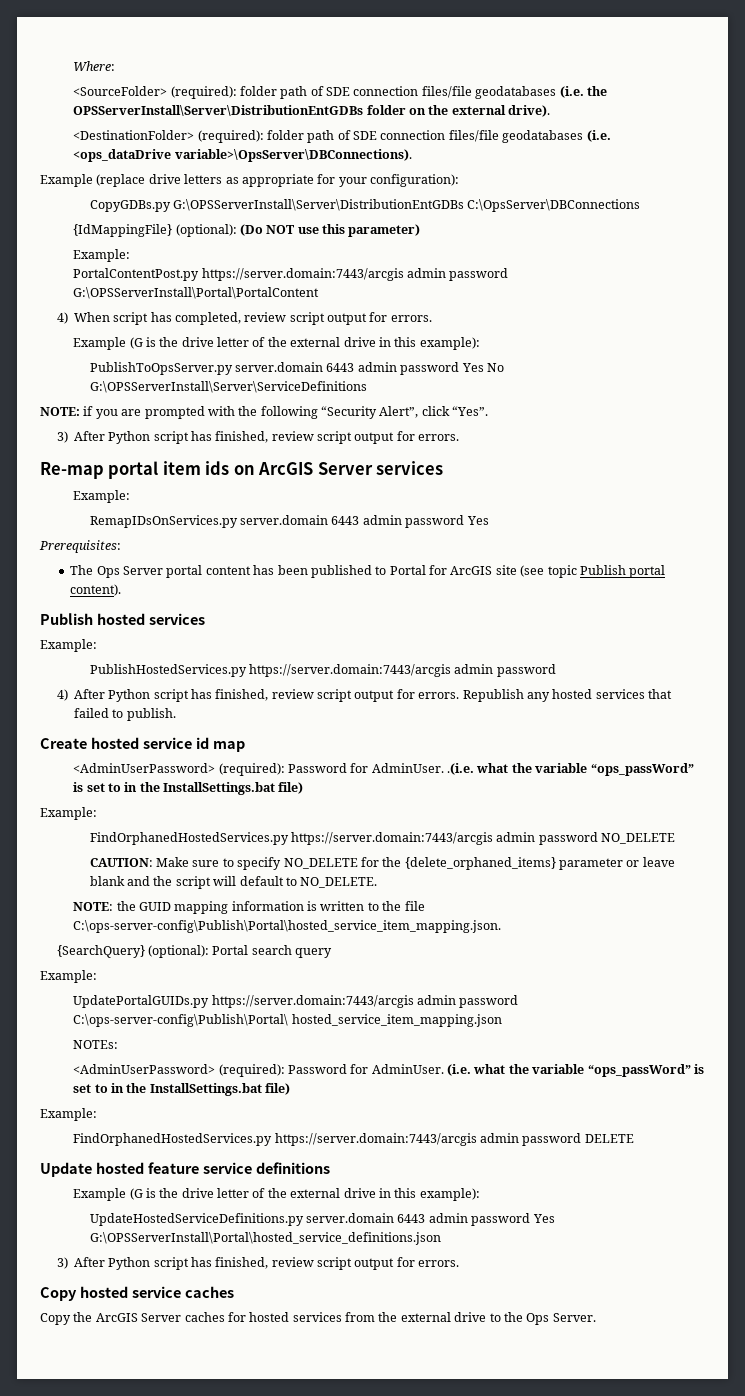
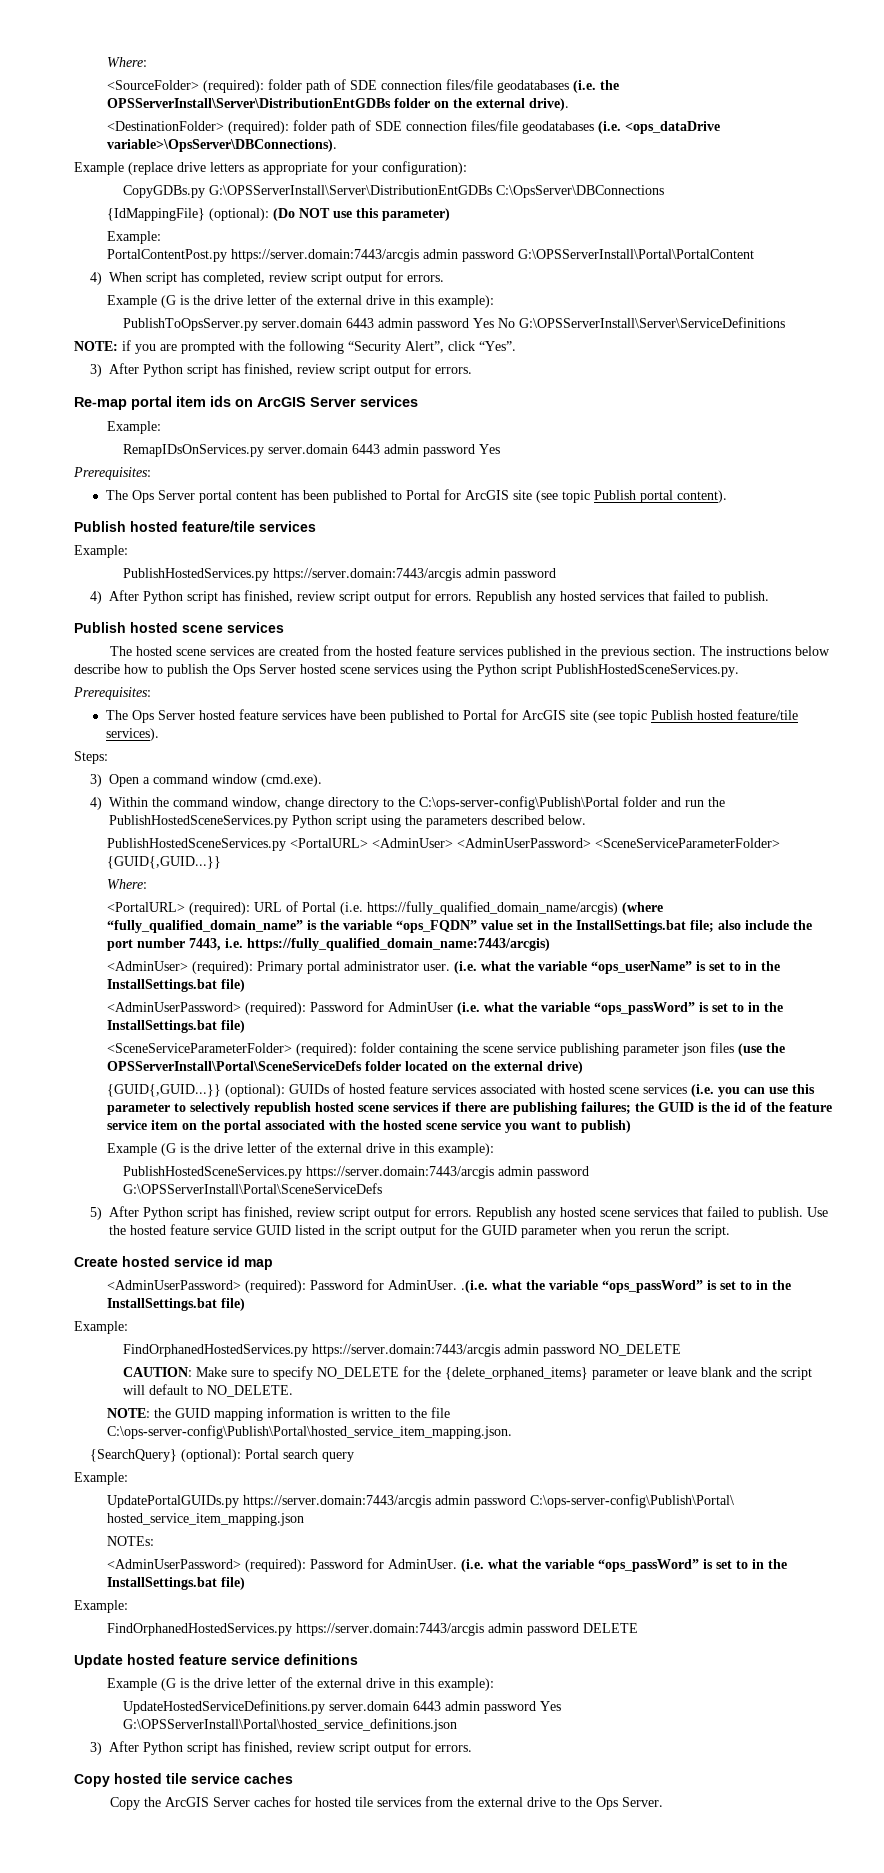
(145, 619) none -> [182,521,255,532] feature/tile
(176, 714) none -> [74,622,284,633] [109,645,830,659] [74,664,739,677] [73,687,151,700] [105,709,798,723] [105,728,159,741] [74,751,108,764] [90,774,323,787] [90,796,726,810] [109,815,587,828] [106,838,780,851] [106,856,221,869] [106,879,147,889] [106,901,663,915] [106,920,812,933] [106,938,550,951] [106,961,780,974] [106,979,245,992] [106,1001,783,1015] [106,1020,245,1033] [106,1042,785,1056] [106,1061,583,1074] [106,1083,815,1097] [106,1102,832,1115] [106,1120,631,1133] [106,1142,494,1156] [123,1166,590,1179] [123,1183,383,1194] [90,1206,829,1220] [109,1224,731,1238] // Publish hosted scene services // The hosted scene services are created from the hosted feature services published in the previous section. The instructions below describe how to publish the Ops Server hosted scene services using the Python script PublishHostedSceneServices.py. // Prerequisites: // The Ops Server hosted feature services have been published to Portal for ArcGIS site (see topic Publish hosted feature/tile services). // Steps: // 3) Open a command window (cmd.exe). // 4) Within the command window, change directory to the C:\ops-server-config\Publish\Portal folder and run the PublishHostedSceneServices.py Python script using the parameters described below. // PublishHostedSceneServices.py <PortalURL> <AdminUser> <AdminUserPassword> <SceneServiceParameterFolder> {GUID{,GUID...}} // Where: // <PortalURL> (required): URL of Portal (i.e. https://fully_qualified_domain_name/arcgis) (where “fully_qualified_domain_name” is the variable “ops_FQDN” value set in the InstallSettings.bat file; also include the port number 7443, i.e. https://fully_qualified_domain_name:7443/arcgis) // <AdminUser> (required): Primary portal administrator user. (i.e. what the variable “ops_userName” is set to in the InstallSettings.bat file) // <AdminUserPassword> (required): Password for AdminUser (i.e. what the variable “ops_passWord” is set to in the InstallSettings.bat file) // <SceneServiceParameterFolder> (required): folder containing the scene service publishing parameter json files (use the OPSServerInstall\Portal\SceneServiceDefs folder located on the external drive) // {GUID{,GUID...}} (optional): GUIDs of hosted feature services associated with hosted scene services (i.e. you can use this parameter to selectively republish hosted scene services if there are publishing failures; the GUID is the id of the feature service item on the portal associated with the hosted scene service you want to publish) // Example (G is the drive letter of the external drive in this example): // PublishHostedSceneServices.py https://server.domain:7443/arcgis admin password G:\OPSServerInstall\Portal\SceneServiceDefs // 5) After Python script has finished, review script output for errors. Republish any hosted scene services that failed to publish. Use the hosted feature service GUID listed in the script output for the GUID parameter when you rerun the script.
(128, 1292) none -> [166,1773,187,1784] tile
(290, 1317) none -> [354,1797,373,1807] tile

